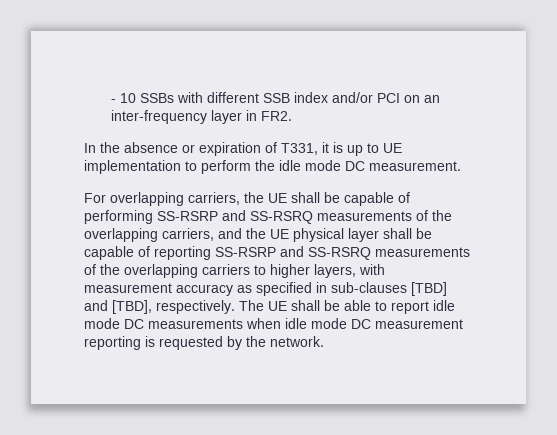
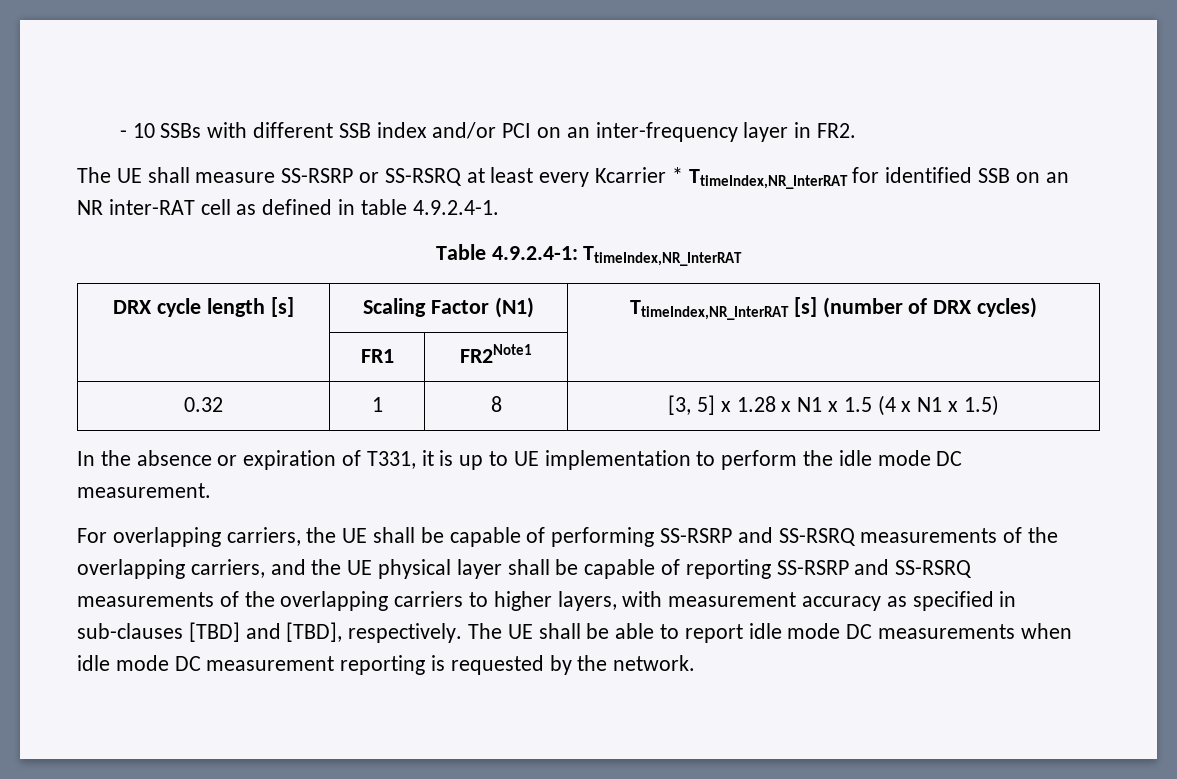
(292, 116) none -> [77,167,1069,189] [77,199,499,215] [435,244,743,266] [113,297,294,317] [363,297,534,318] [629,297,1038,320] [360,349,394,363] [460,344,532,363] [184,397,223,412] [371,397,383,412] [490,396,502,412] [668,395,999,416] // The UE shall measure SS-RSRP or SS-RSRQ at least every Kcarrier * TtimeIndex,NR_InterRAT for identified SSB on an NR inter-RAT cell as defined in table 4.9.2.4-1. // Table 4.9.2.4-1: TtimeIndex,NR_InterRAT // DRX cycle length [s] | Scaling Factor (N1) | TtimeIndex,NR_InterRAT [s] (number of DRX cycles) // | FR1 | FR2Note1 | // 0.32 | 1 | 8 | [3, 5] x 1.28 x N1 x 1.5 (4 x N1 x 1.5)

